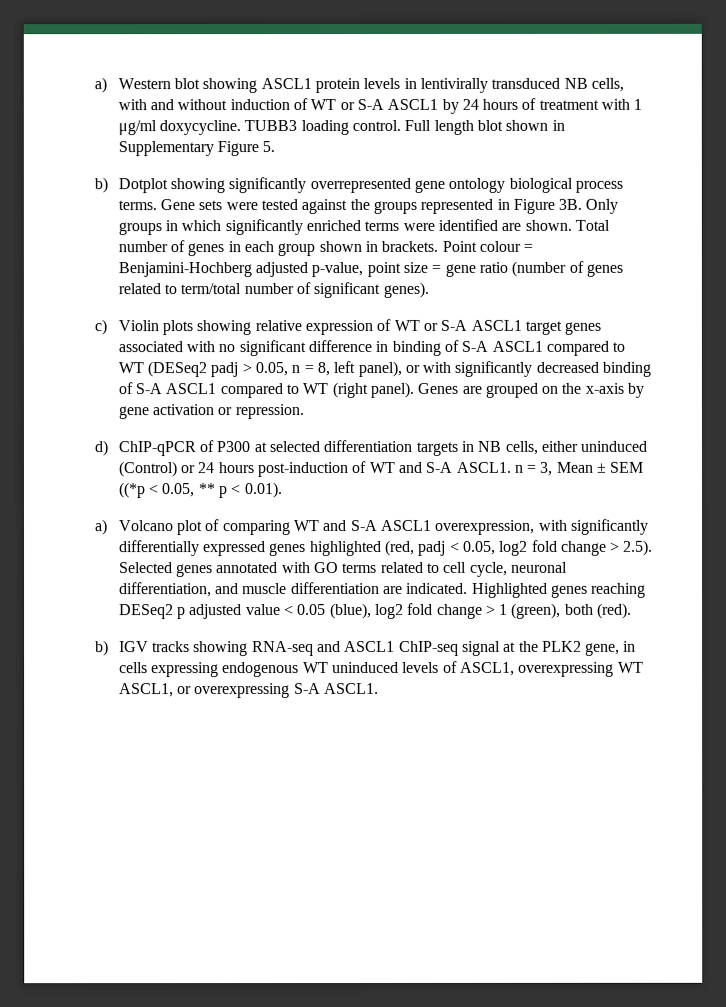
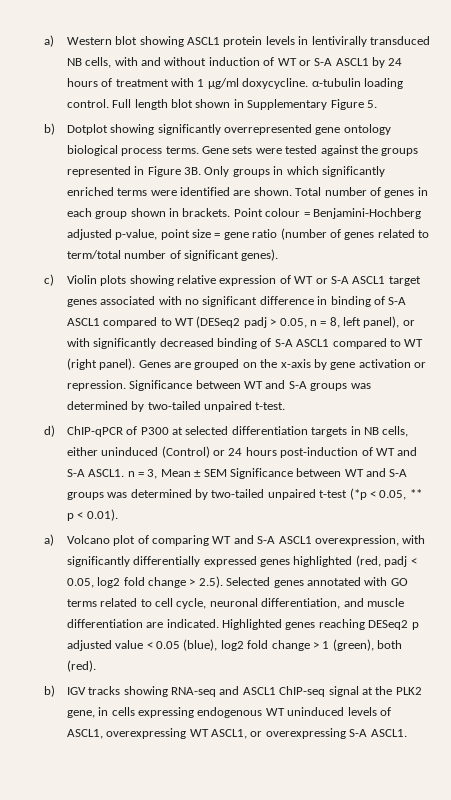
[244,120,298,132] TUBB3 -> [311,78,361,87] α-tubulin
(304, 412) none -> [129,380,371,391] [66,401,286,412] Significance between WT and S-A groups was determined by two-tailed unpaired t-test.
[117,482,145,499] ((*p -> [229,468,408,479] [66,488,367,500] Significance between WT and S-A groups was determined by two-tailed unpaired t-test (*p

